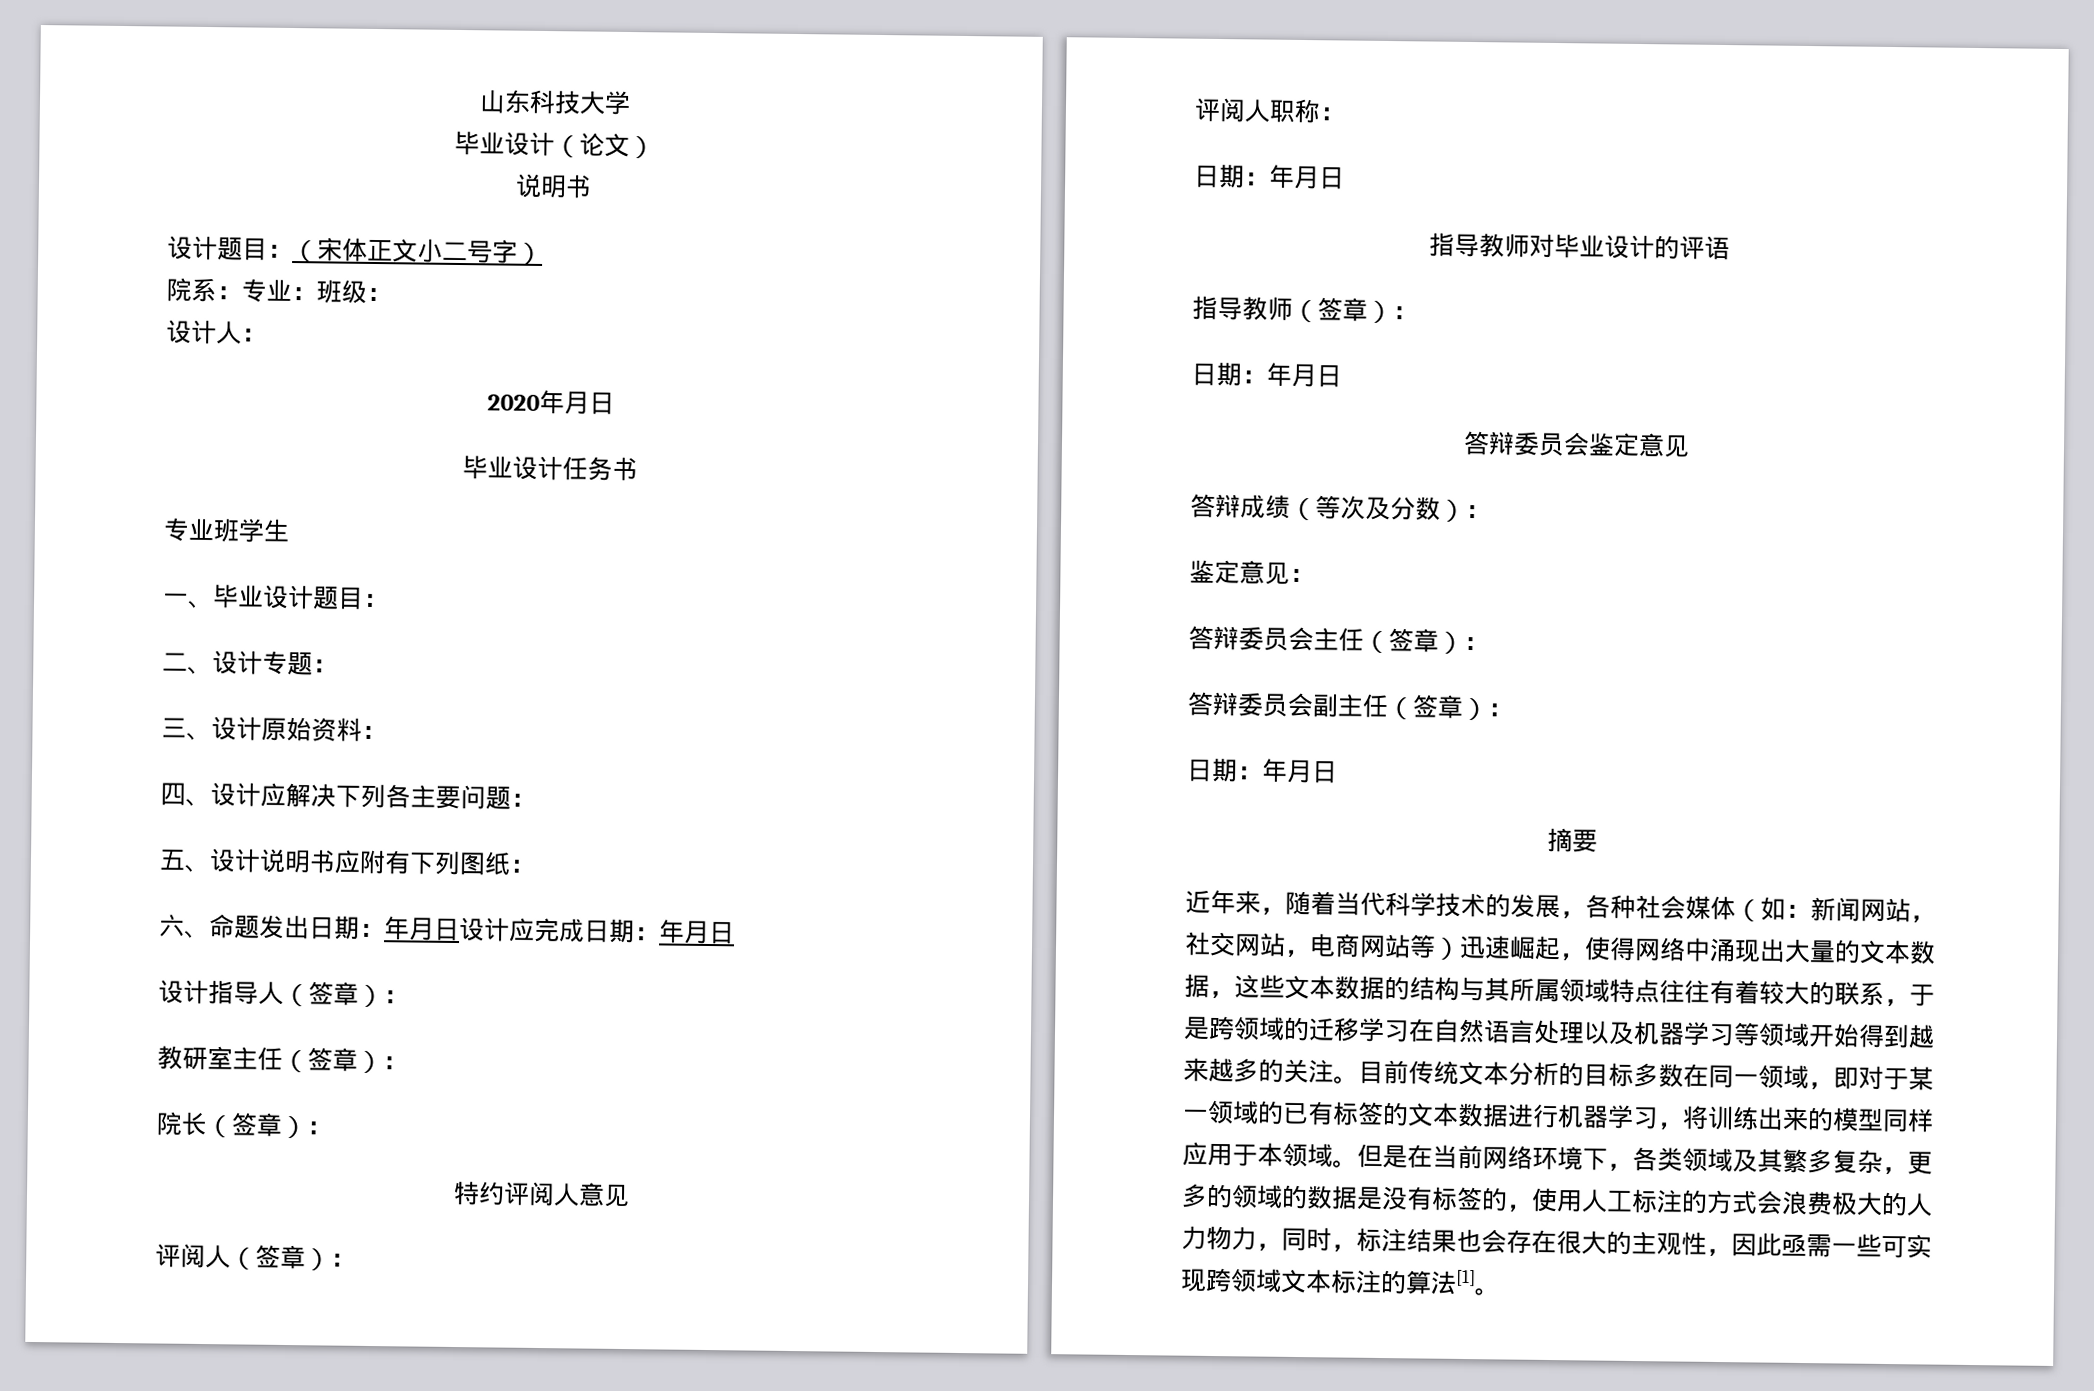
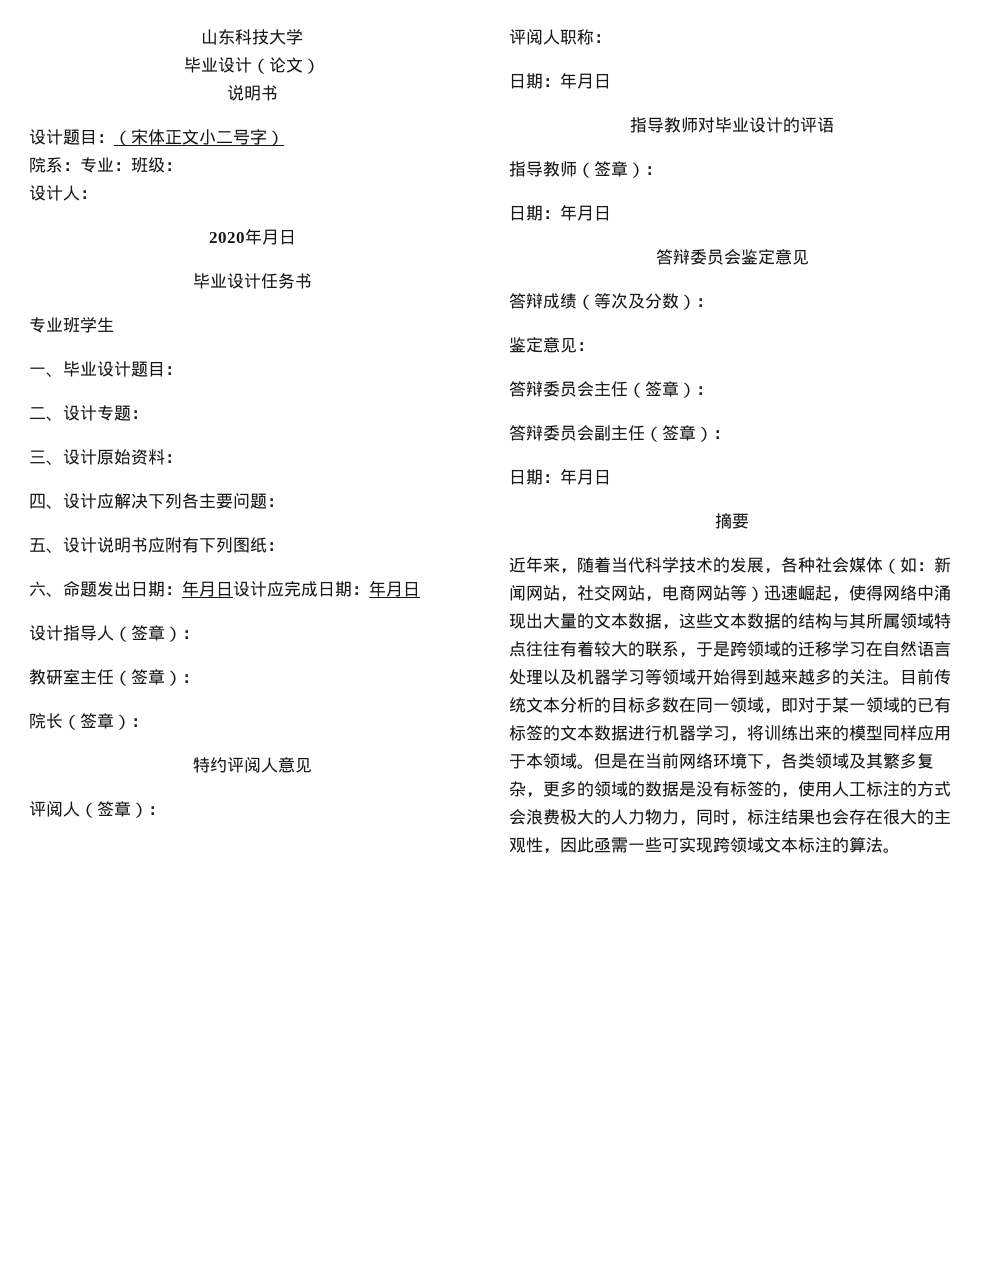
[1456,1269,1476,1287] [1] -> (883, 845) none

